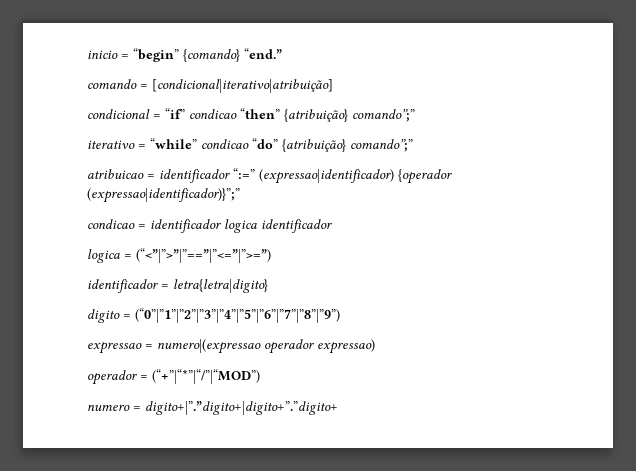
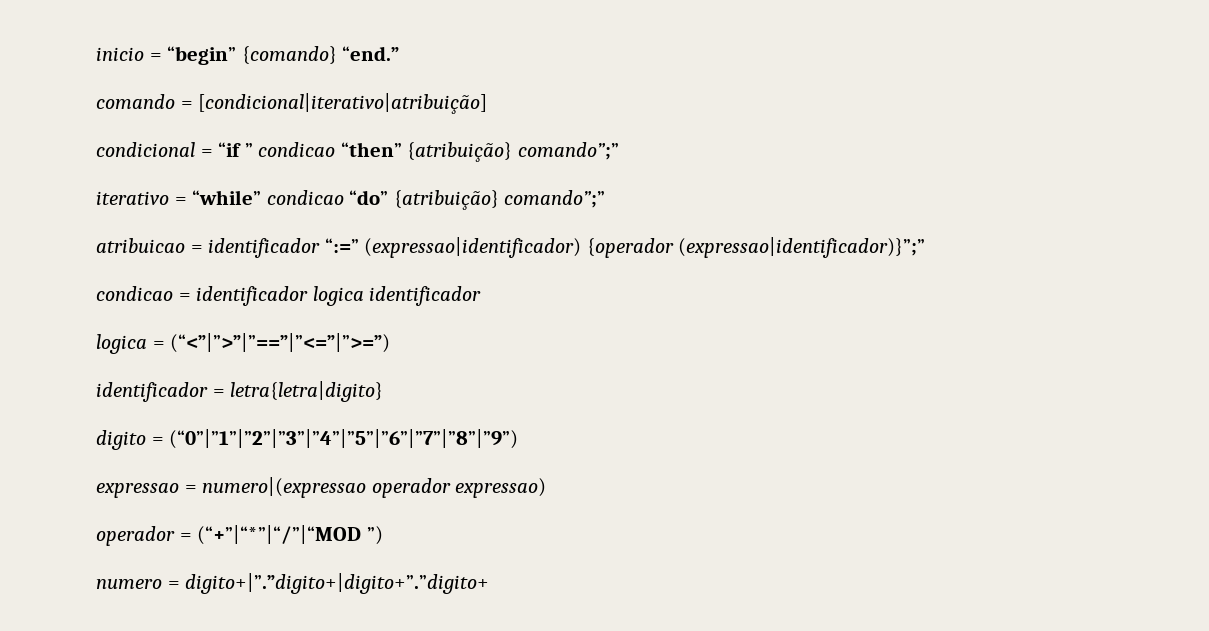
[165,108,185,119] “if” -> [218,142,253,157] “if ”
[152,369,260,384] (“+”|“*”|“/”|“MOD”) -> [197,525,383,545] (“+”|“*”|“/”|“MOD ”)

